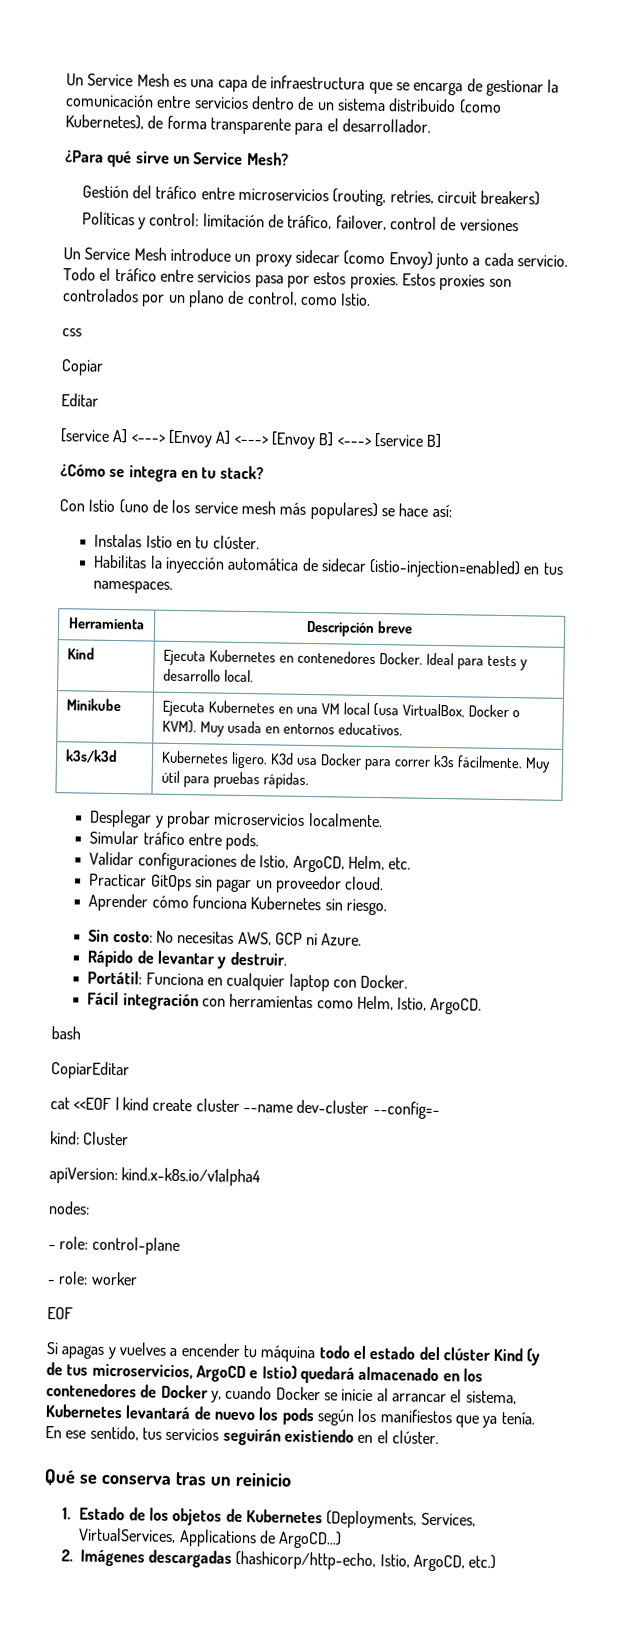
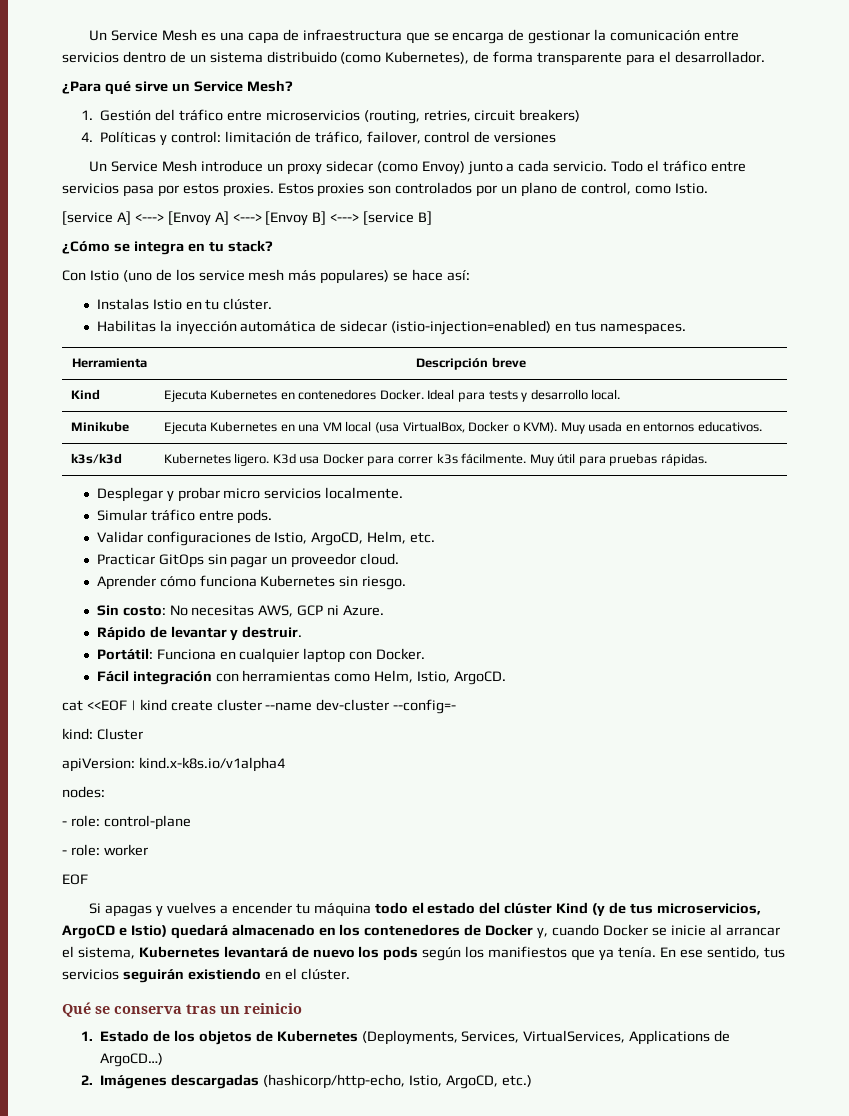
(289, 158) none -> [80,110,93,120] 1.
(541, 198) none -> [80,132,93,142] 4.
[62,328,82,337] [61,359,104,376] [61,393,99,407] // css // Copiar // Editar -> (708, 188) none
[213,812,306,826] microservicios -> [223,488,322,499] micro servicios
[51,1026,81,1040] [51,1061,130,1080] // bash // CopiarEditar -> (507, 678) none

